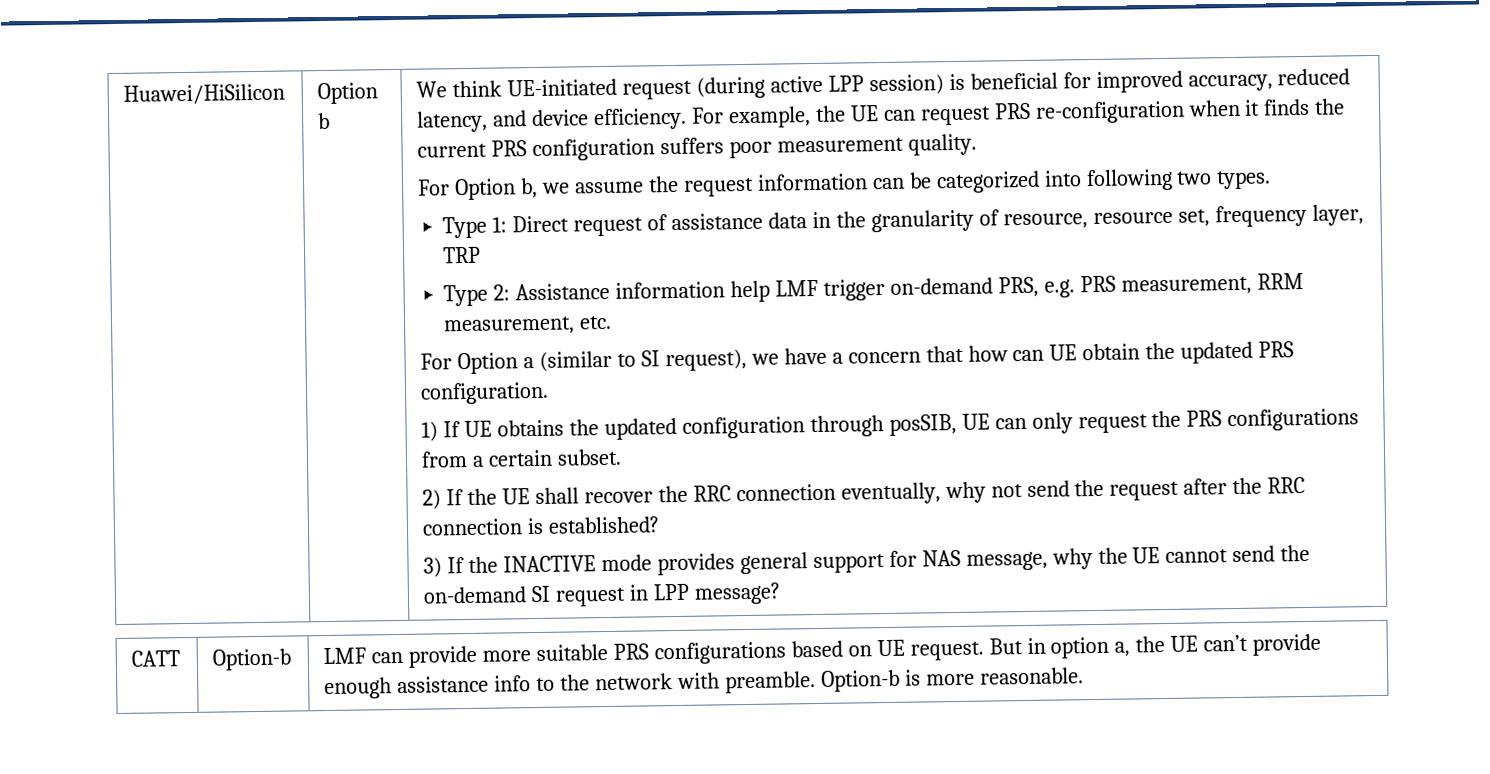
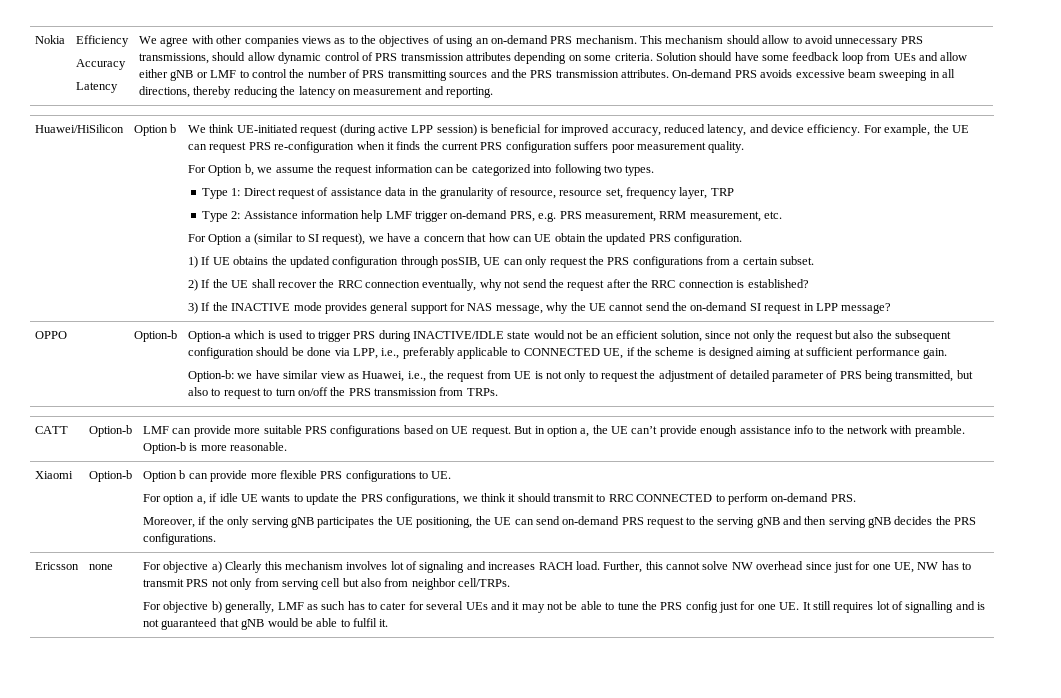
(123, 94) none -> [35,35,66,44] [76,35,130,47] [76,59,127,70] [76,82,119,93] [139,35,923,47] [139,52,968,64] [139,69,956,81] [139,86,494,98] Nokia | Efficiency // Accuracy // Latency | We agree with other companies views as to the objectives of using an on-demand PRS mechanism. This mechanism should allow to avoid unnecessary PRS transmissions, should allow dynamic control of PRS transmission attributes depending on some criteria. Solution should have some feedback loop from UEs and allow either gNB or LMF to control the number of PRS transmitting sources and the PRS transmission attributes. On-demand PRS avoids excessive beam sweeping in all directions, thereby reducing the latency on measurement and reporting. //
(781, 593) none -> [35,331,68,339] [134,330,178,342] [188,330,952,342] [188,347,947,359] [188,370,973,382] [188,387,498,399] // OPPO | Option-b | Option-a which is used to trigger PRS during INACTIVE/IDLE state would not be an efficient solution, since not only the request but also the subsequent configuration should be done via LPP, i.e., preferably applicable to CONNECTED UE, if the scheme is designed aiming at sufficient performance gain. // Option-b: we have similar view as Huawei, i.e., the request from UE is not only to request the adjustment of detailed parameter of PRS being transmitted, but also to request to turn on/off the PRS transmission from TRPs.
(1084, 676) none -> [35,471,74,479] [89,470,133,482] [143,470,452,482] [143,493,856,505] [143,516,977,528] [143,533,217,545] [35,562,80,570] [89,564,114,570] [143,561,972,573] [143,578,511,590] [143,601,986,613] [143,618,389,630] // Xiaomi | Option-b | Option b can provide more flexible PRS configurations to UE. // For option a, if idle UE wants to update the PRS configurations, we think it should transmit to RRC CONNECTED to perform on-demand PRS. // Moreover, if the only serving gNB participates the UE positioning, the UE can send on-demand PRS request to the serving gNB and then serving gNB decides the PRS configurations. // Ericsson | none | For objective a) Clearly this mechanism involves lot of signaling and increases RACH load. Further, this cannot solve NW overhead since just for one UE, NW has to transmit PRS not only from serving cell but also from neighbor cell/TRPs. // For objective b) generally, LMF as such has to cater for several UEs and it may not be able to tune the PRS config just for one UE. It still requires lot of signalling and is not guaranteed that gNB would be able to fulfil it.

